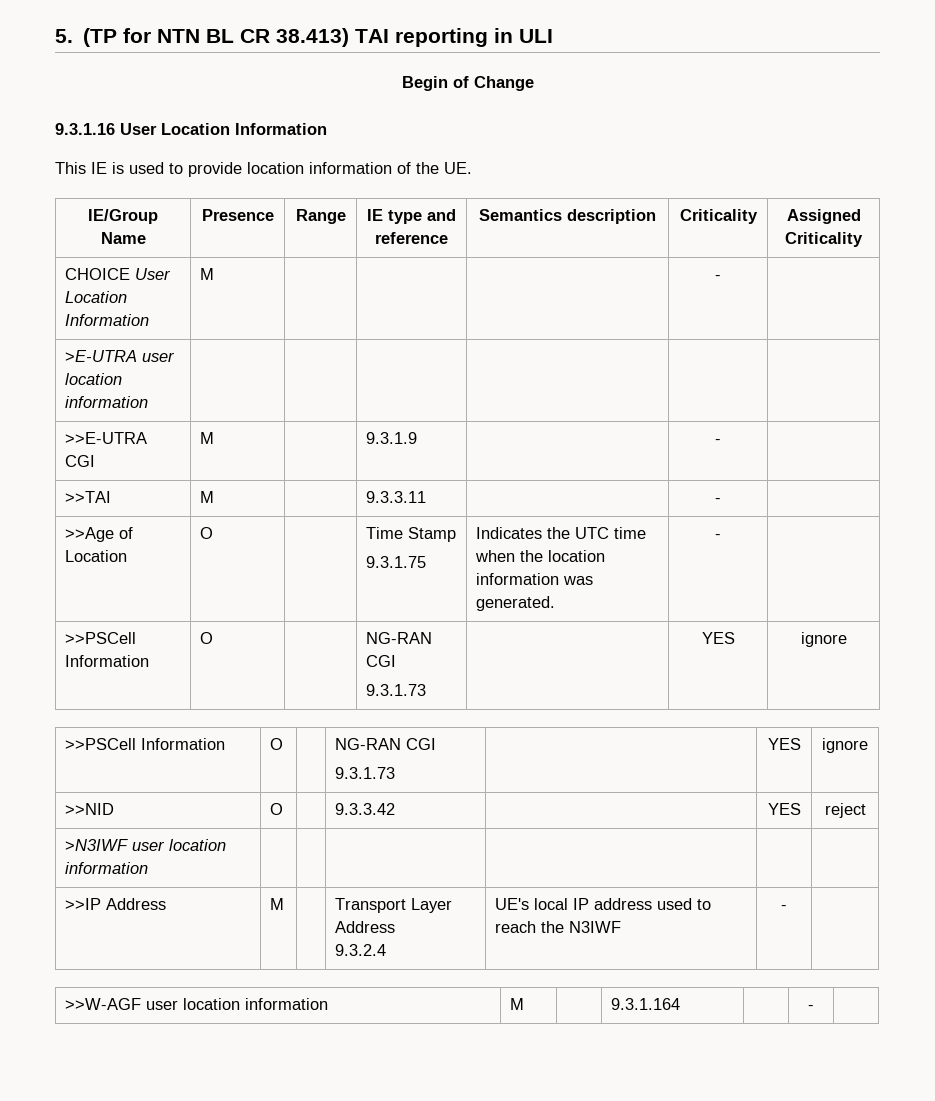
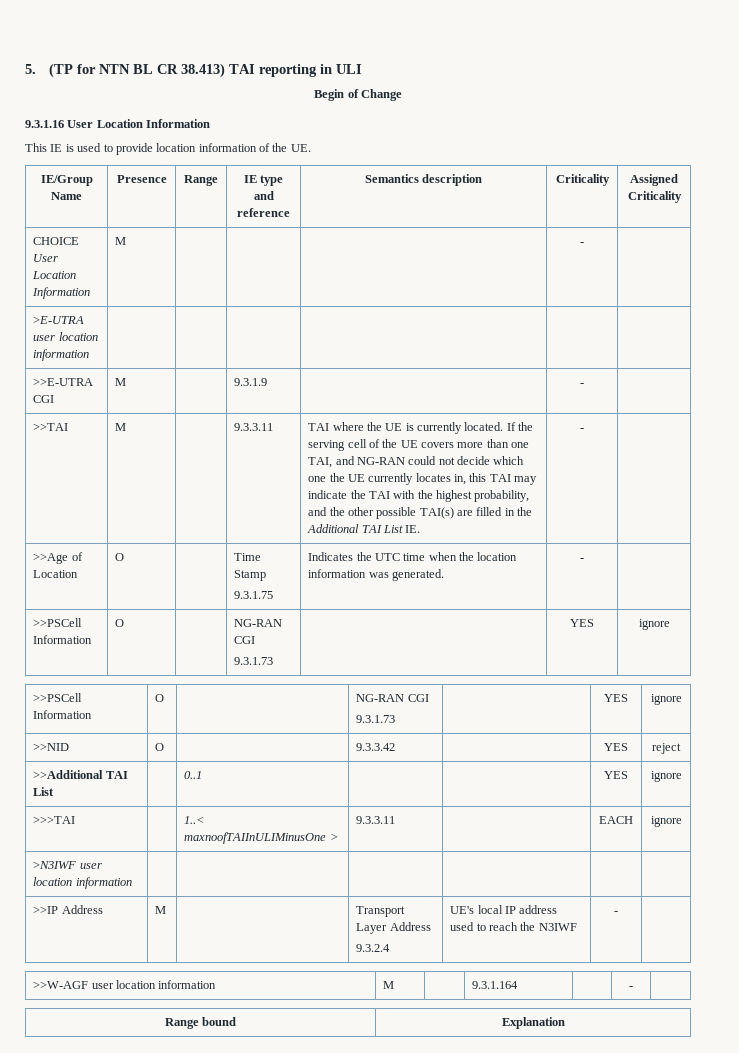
(427, 497) none -> [308,422,534,434] [308,439,530,451] [308,456,525,468] [308,473,538,485] [308,490,530,502] [308,507,533,519] [307,524,421,533] TAI where the UE is currently located. If the serving cell of the UE covers more than one TAI, and NG-RAN could not decide which one the UE currently locates in, this TAI may indicate the TAI with the highest probability, and the other possible TAI(s) are filled in the Additional TAI List IE.
(866, 810) none -> [33,770,128,779] [33,787,55,796] [184,771,203,779] [604,771,628,779] [650,771,682,782] [33,816,76,824] [184,816,205,824] [184,832,338,844] [356,816,396,824] [599,816,633,824] [650,816,682,827] // >>Additional TAI List | | 0..1 | | | YES | ignore // >>>TAI | | 1..< maxnoofTAIInULIMinusOne > | 9.3.3.11 | | EACH | ignore
(814, 1007) none -> [164,1017,237,1029] [501,1017,565,1029] // Range bound | Explanation

